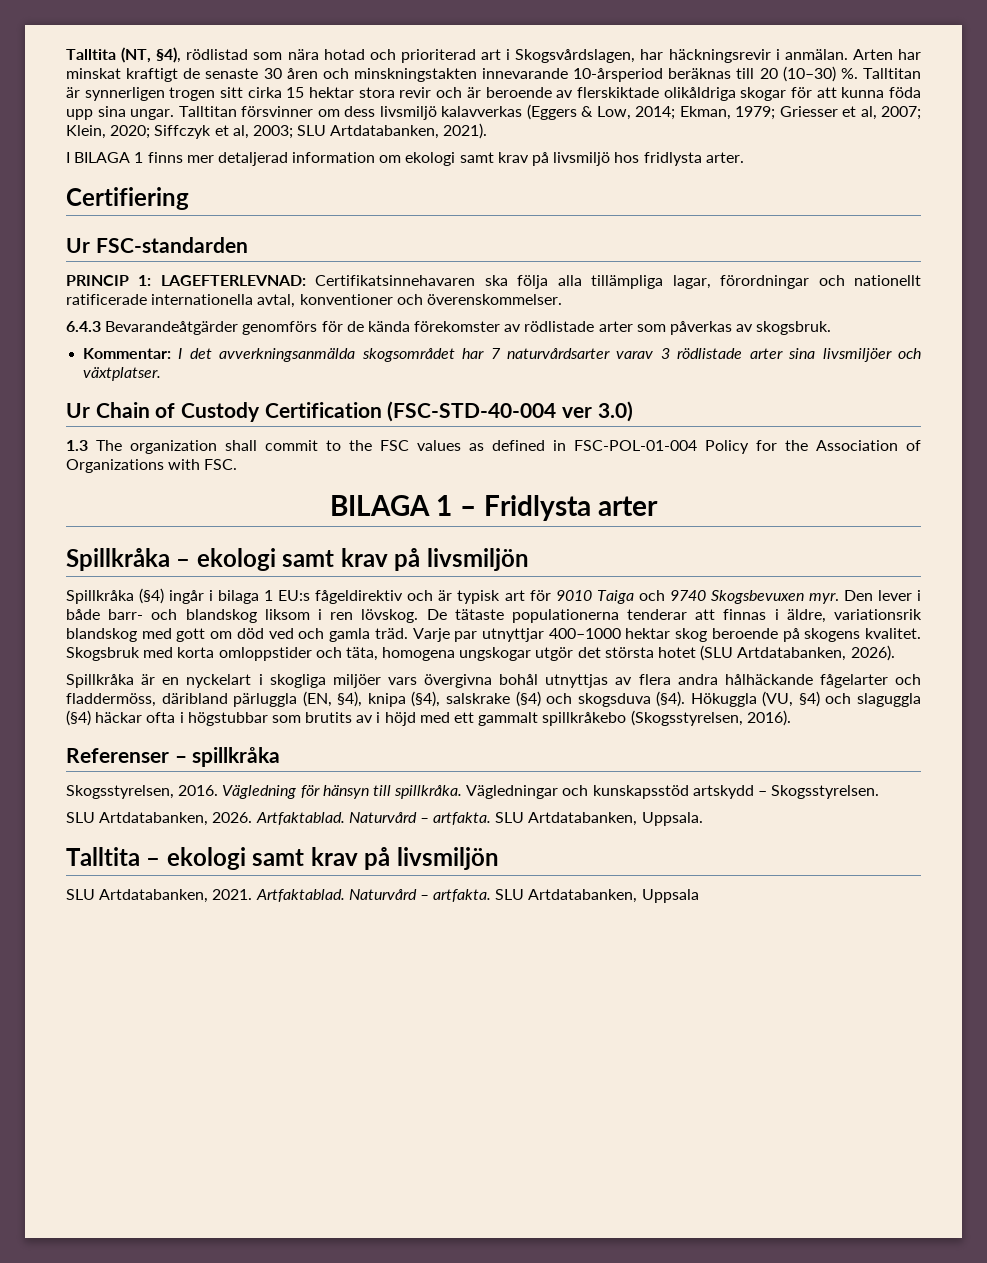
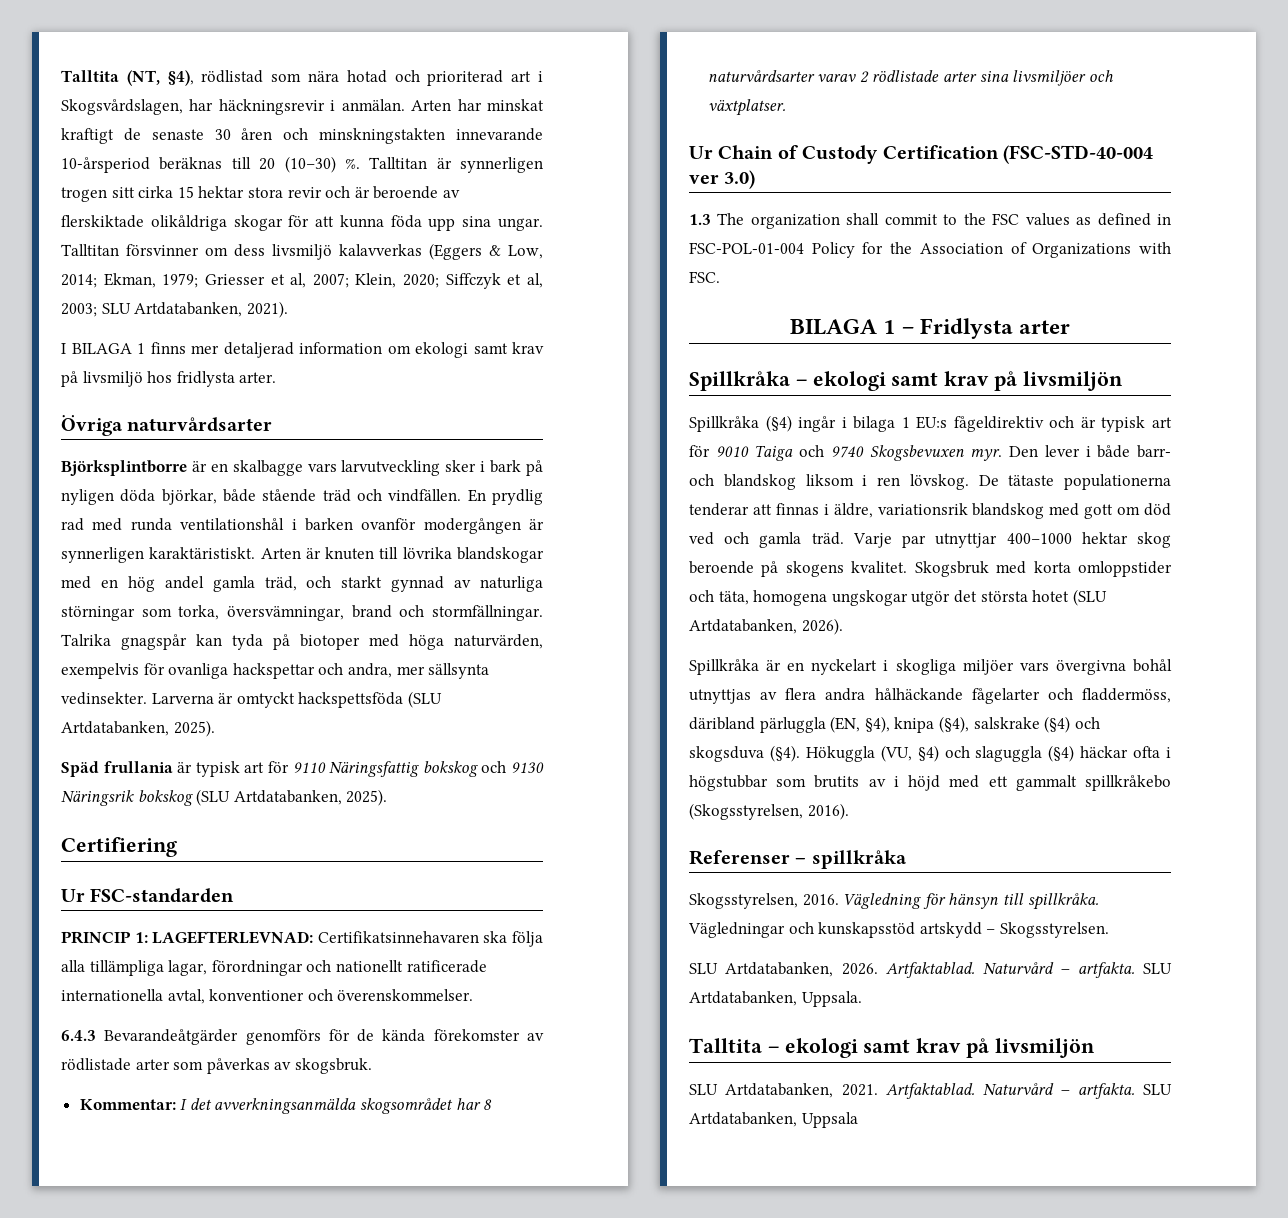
(744, 157) none -> [61,415,273,436] [61,460,544,476] [61,489,543,505] [61,518,544,534] [61,547,544,563] [61,576,543,592] [61,605,543,621] [61,634,543,650] [61,663,490,679] [61,691,442,708] [61,720,215,737] [61,761,544,777] [61,789,388,806] // Övriga naturvårdsarter // Björksplintborre är en skalbagge vars larvutveckling sker i bark på nyligen döda björkar, både stående träd och vindfällen. En prydlig rad med runda ventilationshål i barken ovanför modergången är synnerligen karaktäristiskt. Arten är knuten till lövrika blandskogar med en hög andel gamla träd, och starkt gynnad av naturliga störningar som torka, översvämningar, brand och stormfällningar. Talrika gnagspår kan tyda på biotoper med höga naturvärden, exempelvis för ovanliga hackspettar och andra, mer sällsynta vedinsekter. Larverna är omtyckt hackspettsföda (SLU Artdatabanken, 2025). // Späd frullania är typisk art för 9110 Näringsfattig bokskog och 9130 Näringsrik bokskog (SLU Artdatabanken, 2025).
[490,348,501,359] 7 -> [483,1099,493,1110] 8
[660,348,670,359] 3 -> [859,71,869,83] 2

